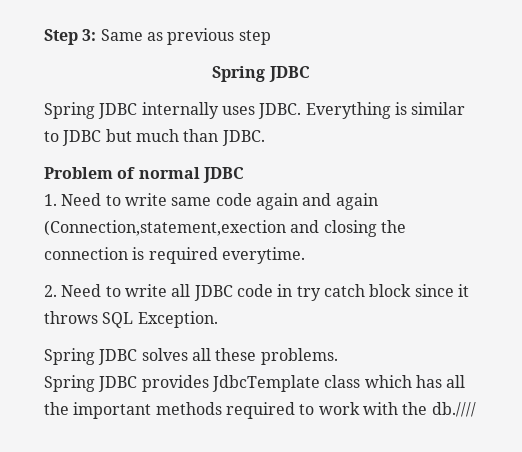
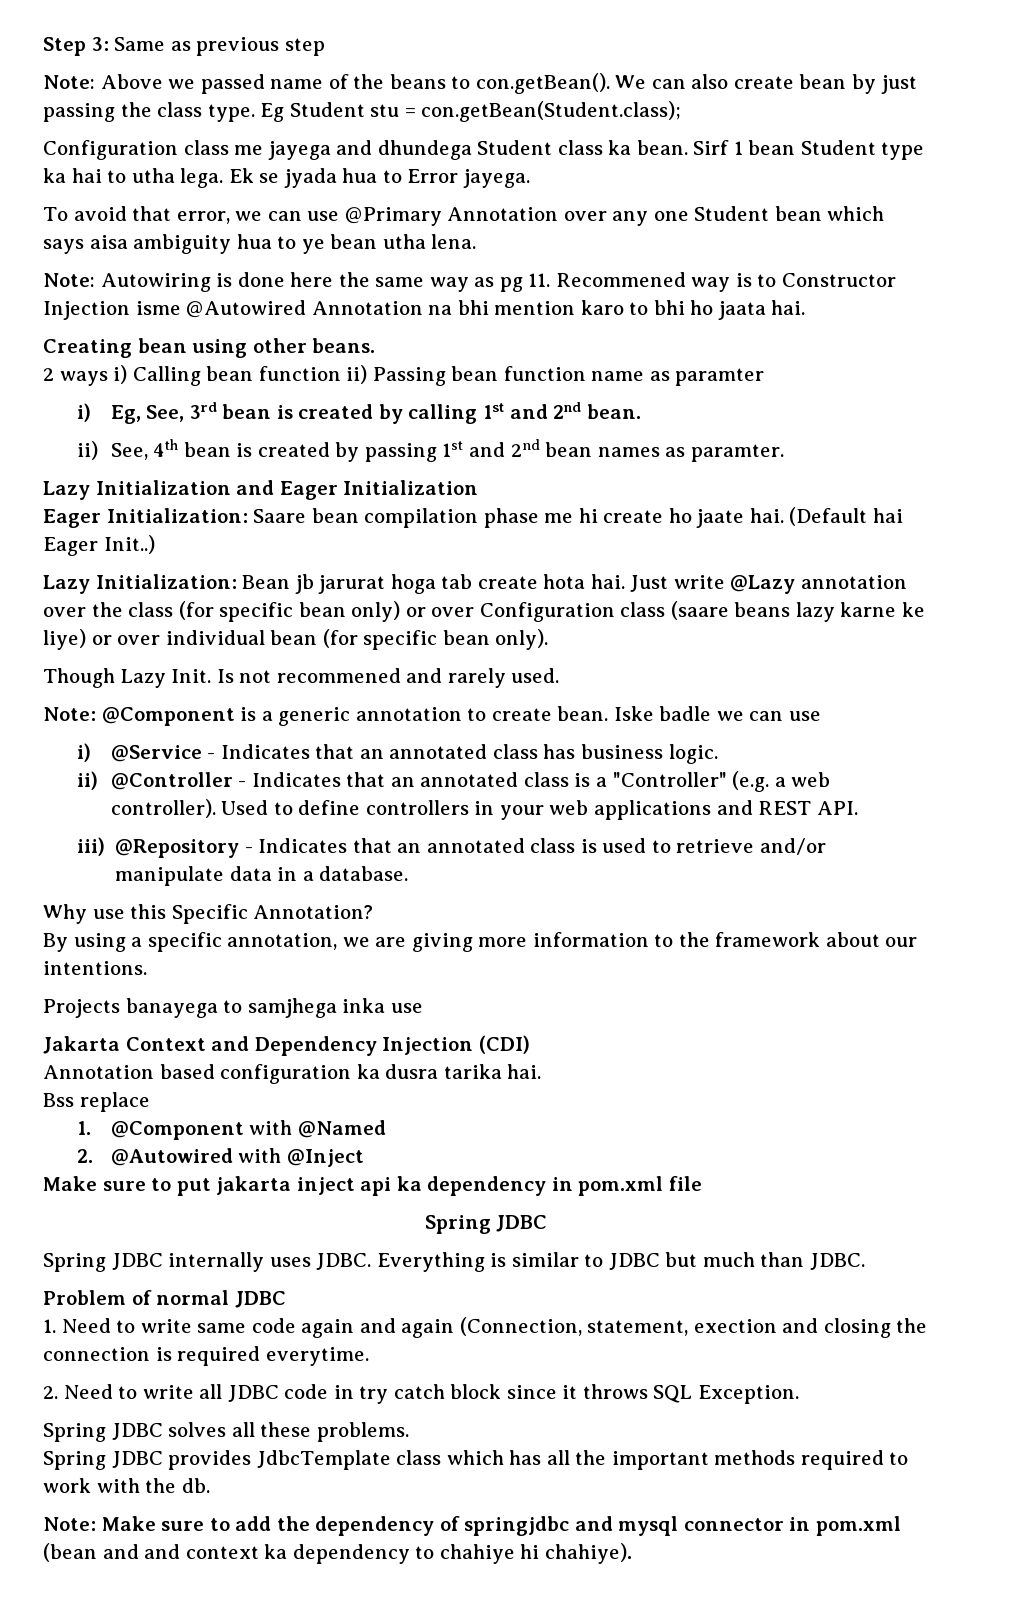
(271, 37) none -> [43,73,917,94] [43,101,682,122] [43,140,925,160] [43,168,530,188] [43,206,885,226] [43,234,477,254] [43,272,897,292] [43,300,806,320] [43,338,376,358] [43,365,765,386] [76,402,641,424] [76,439,784,462] [43,480,479,500] [43,507,903,528] [43,535,155,556] [43,574,907,594] [43,601,926,622] [43,629,549,650] [43,668,560,688] [43,706,821,726] [76,743,718,764] [76,771,831,792] [110,799,858,820] [76,837,826,858] [115,866,409,886] [43,904,374,924] [43,932,918,952] [43,961,147,975] [43,998,423,1018] [43,1035,530,1056] [43,1064,542,1084] [43,1092,150,1112] [76,1120,386,1140] [76,1148,364,1167] [43,1176,702,1196] // Note: Above we passed name of the beans to con.getBean(). We can also create bean by just passing the class type. Eg Student stu = con.getBean(Student.class); // Configuration class me jayega and dhundega Student class ka bean. Sirf 1 bean Student type ka hai to utha lega. Ek se jyada hua to Error jayega. // To avoid that error, we can use @Primary Annotation over any one Student bean which says aisa ambiguity hua to ye bean utha lena. // Note: Autowiring is done here the same way as pg 11. Recommened way is to Constructor Injection isme @Autowired Annotation na bhi mention karo to bhi ho jaata hai. // Creating bean using other beans. // 2 ways i) Calling bean function ii) Passing bean function name as paramter // i) Eg, See, 3rd bean is created by calling 1st and 2nd bean. // ii) See, 4th bean is created by passing 1st and 2nd bean names as paramter. // Lazy Initialization and Eager Initialization // Eager Initialization: Saare bean compilation phase me hi create ho jaate hai. (Default hai Eager Init..) // Lazy Initialization: Bean jb jarurat hoga tab create hota hai. Just write @Lazy annotation over the class (for specific bean only) or over Configuration class (saare beans lazy karne ke liye) or over individual bean (for specific bean only). // Though Lazy Init. Is not recommened and rarely used. // Note: @Component is a generic annotation to create bean. Iske badle we can use // i) @Service - Indicates that an annotated class has business logic. // ii) @Controller - Indicates that an annotated class is a "Controller" (e.g. a web controller). Used to define controllers in your web applications and REST API. // iii) @Repository - Indicates that an annotated class is used to retrieve and/or manipulate data in a database. // Why use this Specific Annotation? // By using a specific annotation, we are giving more information to the framework about our intentions. // Projects banayega to samjhega inka use // Jakarta Context and Dependency Injection (CDI) // Annotation based configuration ka dusra tarika hai. // Bss replace // 1. @Component with @Named // 2. @Autowired with @Inject // Make sure to put jakarta inject api ka dependency in pom.xml file
[44,220,286,236] (Connection,statement,exection -> [459,1317,777,1336] (Connection, statement, exection
[431,402,476,417] db.//// -> [181,1478,210,1493] [43,1516,901,1536] [43,1543,632,1564] db. // Note: Make sure to add the dependency of springjdbc and mysql connector in pom.xml (bean and and context ka dependency to chahiye hi chahiye).

